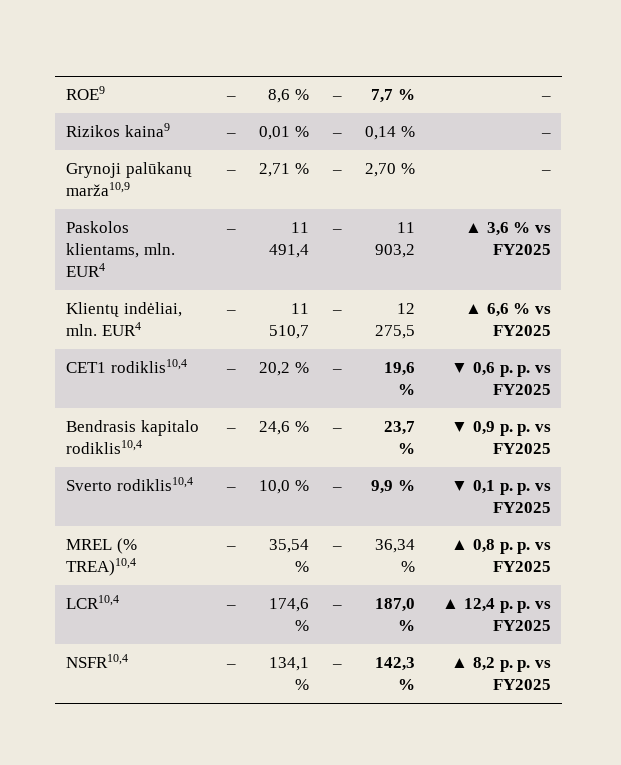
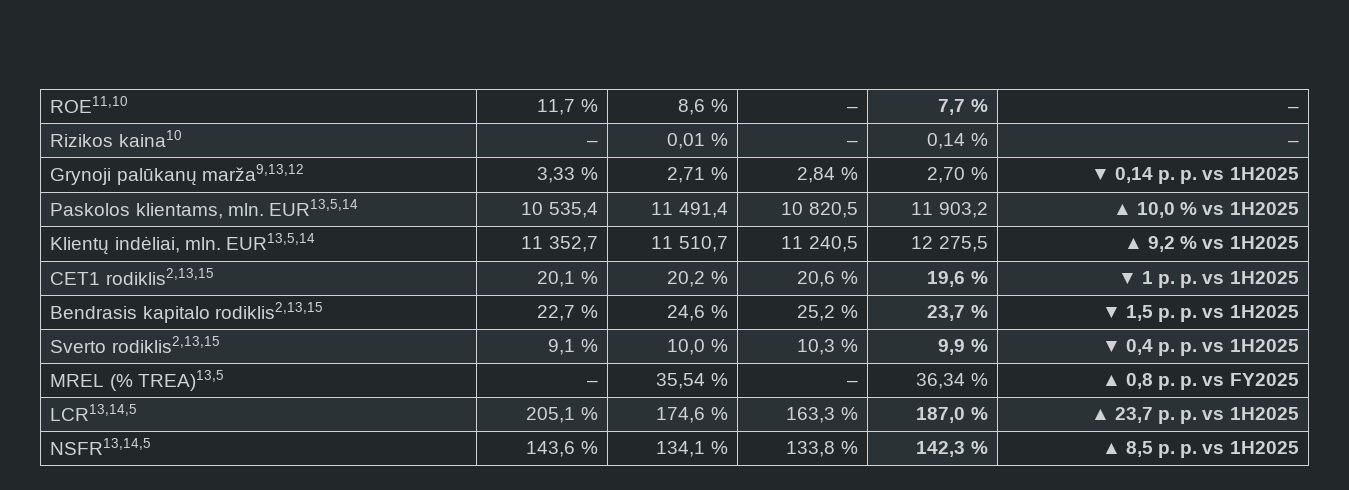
[66,86,106,100] [225,96,236,100] ROE9 | – -> [50,96,129,113] [537,99,598,115] ROE11,10 | 11,7 %
[124,123,170,137] kaina9 -> [118,130,182,147] kaina10
[66,182,131,196] [225,170,236,174] marža10,9 | – -> [201,164,304,181] [537,167,598,183] marža9,13,12 | 3,33 %
[331,170,342,174] – -> [797,167,858,183] 2,84 %
[540,170,551,174] – -> [1090,167,1299,184] ▼ 0,14 p. p. vs 1H2025
[66,263,106,277] [225,229,236,233] EUR4 | – -> [268,199,358,216] [521,202,598,218] EUR13,5,14 | 10 535,4
[331,229,342,233] – -> [781,202,858,218] 10 820,5
[486,222,551,236] [492,244,551,255] 3,6 % vs FY2025 -> [1137,202,1299,218] 10,0 % vs 1H2025
[101,322,141,336] [225,310,236,314] EUR4 | – -> [225,233,315,250] [521,236,598,252] EUR13,5,14 | 11 352,7
[331,310,342,314] – -> [781,236,858,252] 11 240,5
[486,303,551,317] [492,325,551,336] 6,6 % vs FY2025 -> [1148,236,1299,252] 9,2 % vs 1H2025
[110,359,187,373] [225,369,236,373] rodiklis10,4 | – -> [105,268,214,285] [537,271,598,287] rodiklis2,13,15 | 20,1 %
[331,369,342,373] – -> [797,271,858,287] 20,6 %
[473,362,551,377] [492,384,551,395] 0,6 p. p. vs FY2025 -> [1142,271,1299,288] 1 p. p. vs 1H2025
[66,440,143,454] [225,428,236,432] rodiklis10,4 | – -> [214,302,323,319] [537,305,598,321] rodiklis2,13,15 | 22,7 %
[331,428,342,432] – -> [797,305,858,321] 25,2 %
[473,421,551,436] [492,443,551,454] 0,9 p. p. vs FY2025 -> [1126,305,1299,322] 1,5 p. p. vs 1H2025
[116,477,193,491] [225,487,236,491] rodiklis10,4 | – -> [111,336,220,353] [548,339,598,355] rodiklis2,13,15 | 9,1 %
[331,487,342,491] – -> [797,339,858,355] 10,3 %
[473,480,551,495] [492,502,551,513] 0,1 p. p. vs FY2025 -> [1126,339,1299,356] 0,4 p. p. vs 1H2025
[66,558,137,576] TREA)10,4 -> [137,370,224,391] TREA)13,5
[66,595,120,609] [225,605,236,609] LCR10,4 | – -> [50,404,138,421] [526,407,598,423] LCR13,14,5 | 205,1 %
[331,605,342,609] – -> [786,407,858,423] 163,3 %
[464,598,551,613] [492,620,551,631] [66,654,129,668] [225,664,236,668] 12,4 p. p. vs FY2025 // NSFR10,4 | – -> [1115,407,1299,424] [50,438,152,455] [526,441,598,457] 23,7 p. p. vs 1H2025 // NSFR13,14,5 | 143,6 %
[331,664,342,668] – -> [786,441,858,457] 133,8 %
[473,657,551,672] [492,679,551,690] 8,2 p. p. vs FY2025 -> [1126,441,1299,458] 8,5 p. p. vs 1H2025

